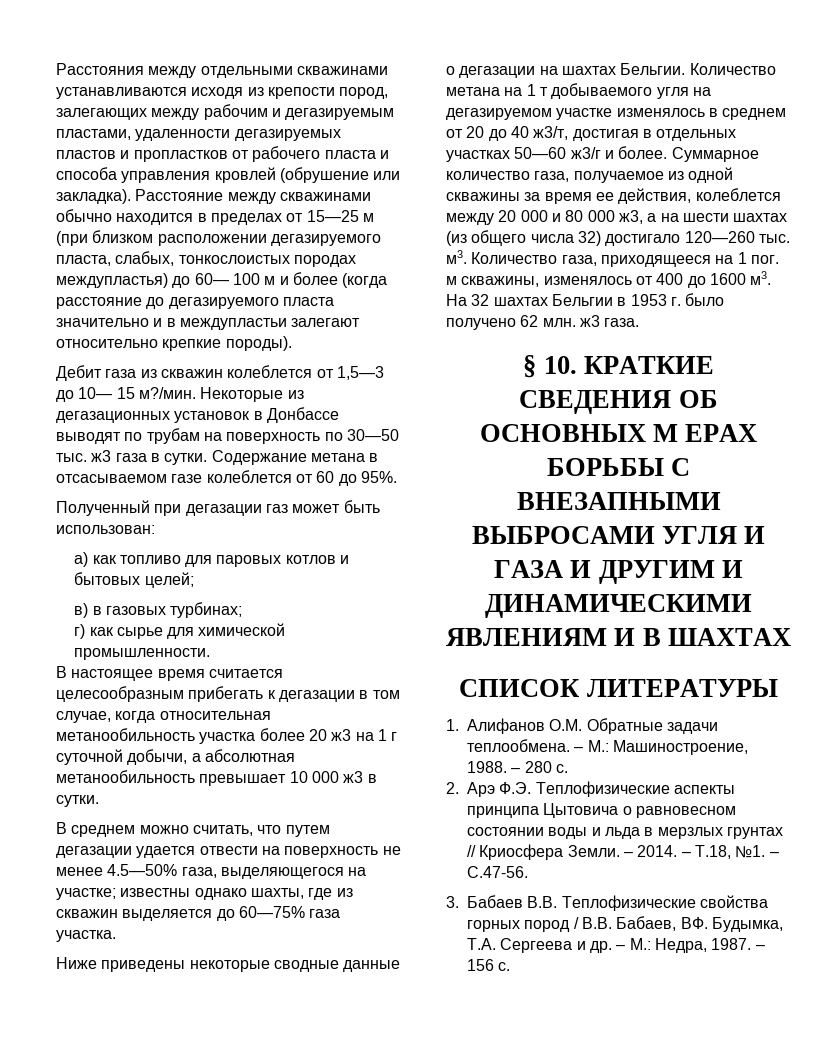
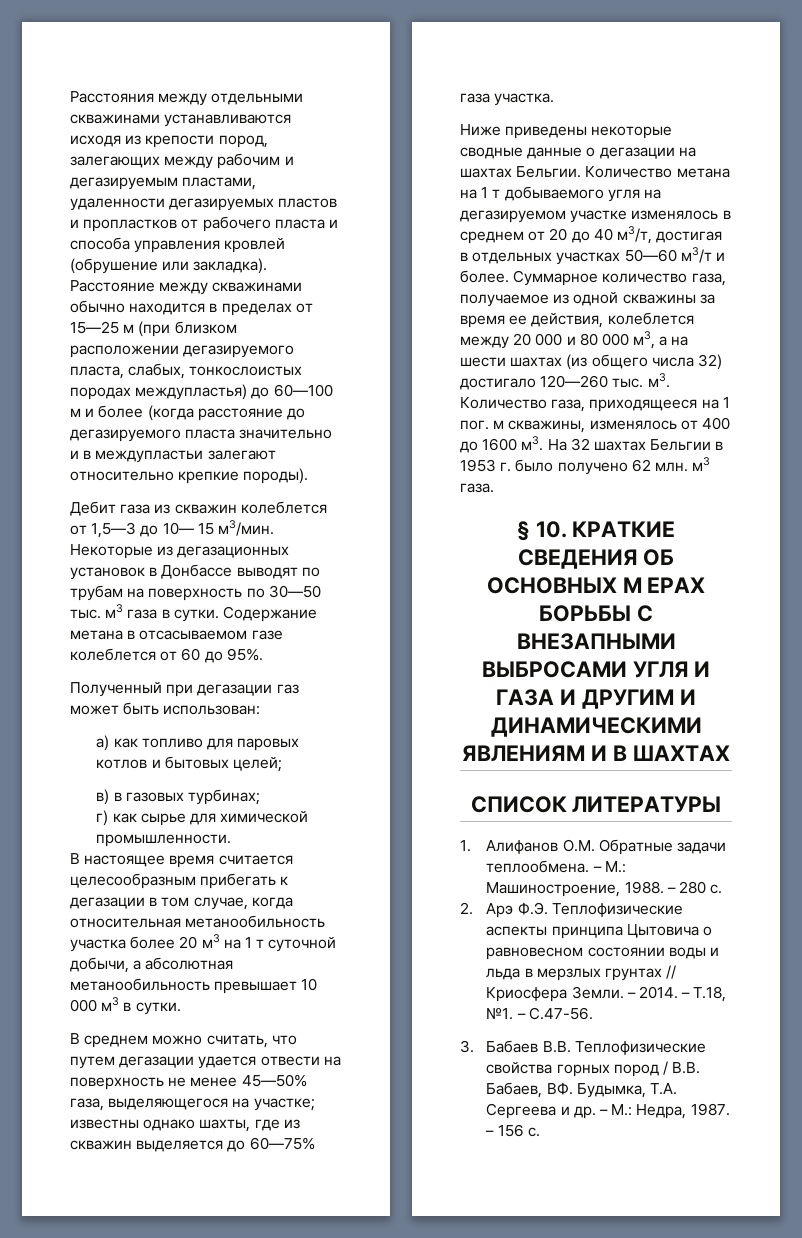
[194,273,260,285] 60— 100 -> [273,384,333,397] 60—100
[138,387,196,399] м?/мин. -> [217,520,274,536] м3/мин.
[91,450,112,462] ж3 -> [105,604,124,618] м3
[331,729,398,741] ж3 на 1 г -> [201,934,265,949] м3 на 1 т
[343,771,364,783] ж3 -> [101,997,120,1011] м3
[107,864,178,876] 4.5—50% -> [241,1074,307,1087] 45—50%
[533,126,569,140] ж3/т, -> [616,226,652,244] м3/т,
[570,147,601,159] ж3/г -> [680,247,712,263] м3/т
[618,210,643,224] ж3, -> [633,331,656,349] м3,
[579,315,600,327] ж3 -> [692,457,711,471] м3

